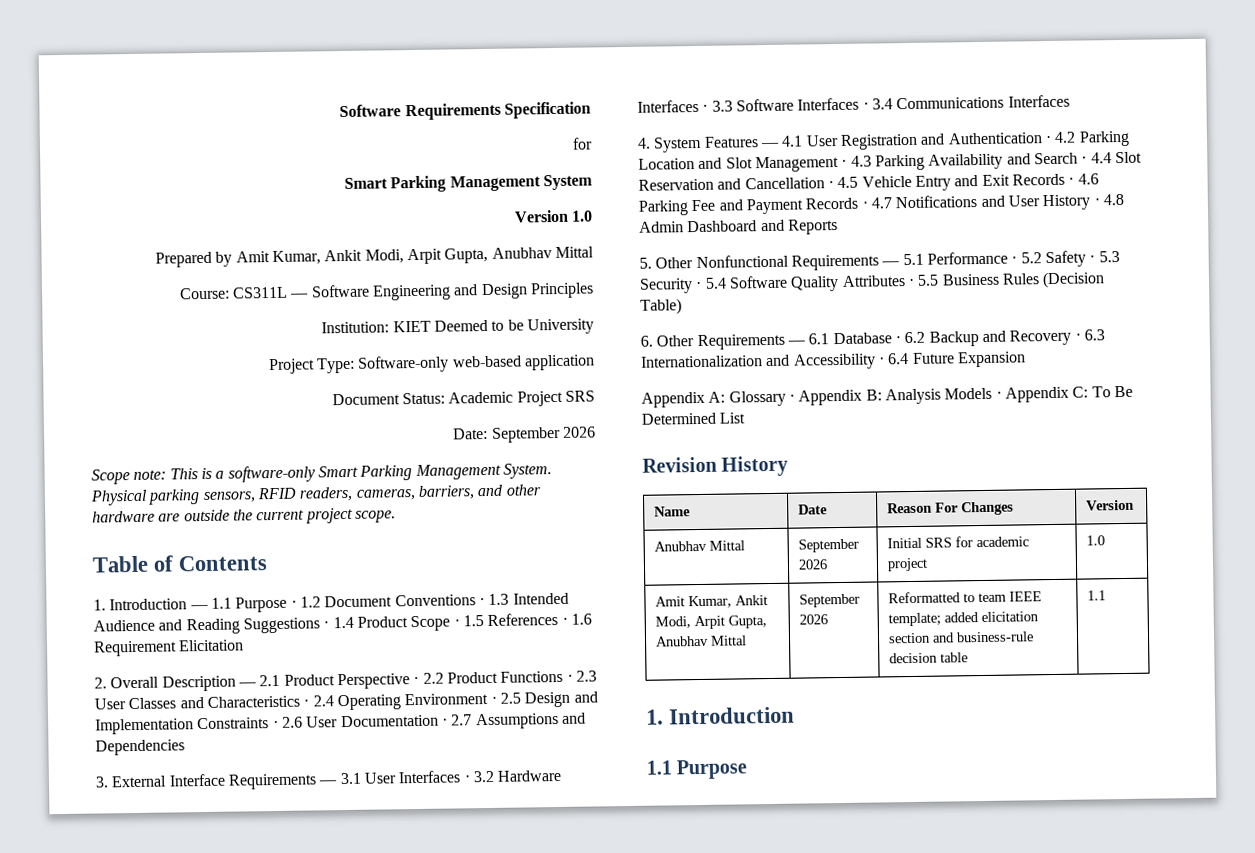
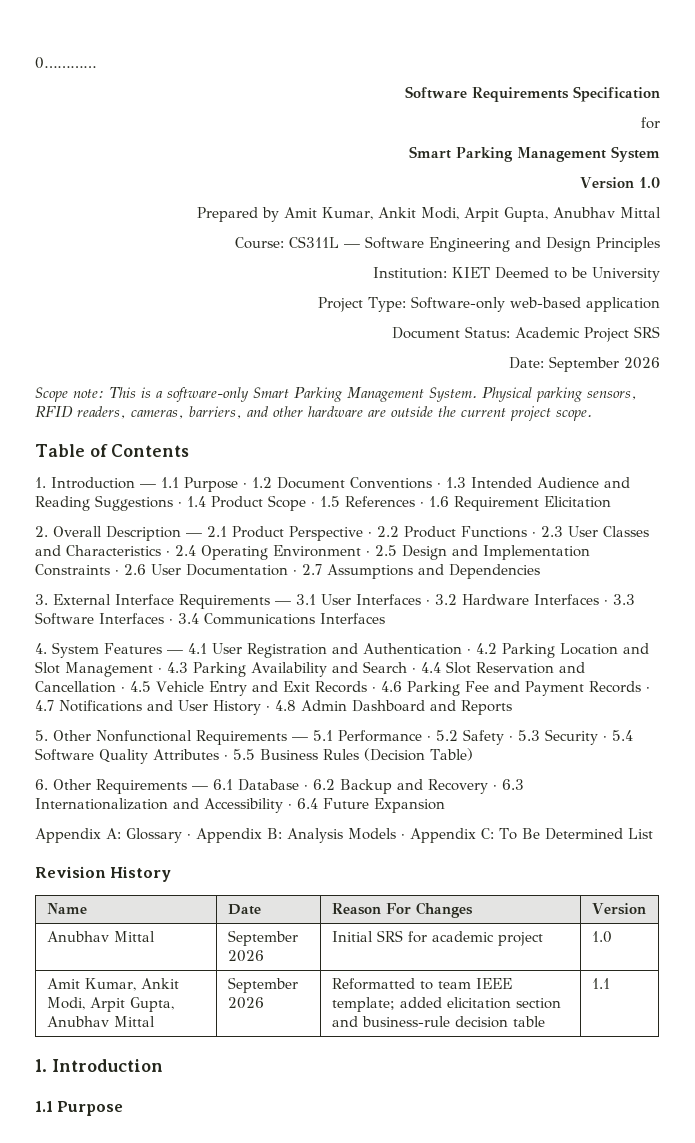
(339, 111) none -> [35,57,96,69] 0………… //

